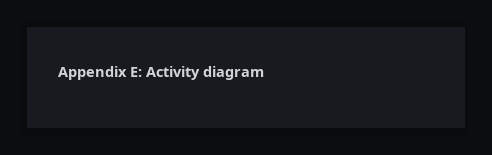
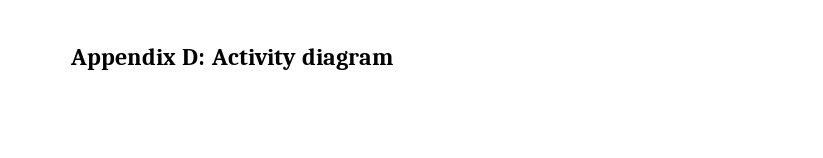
[130,67,142,77] E: -> [182,49,206,65] D:

